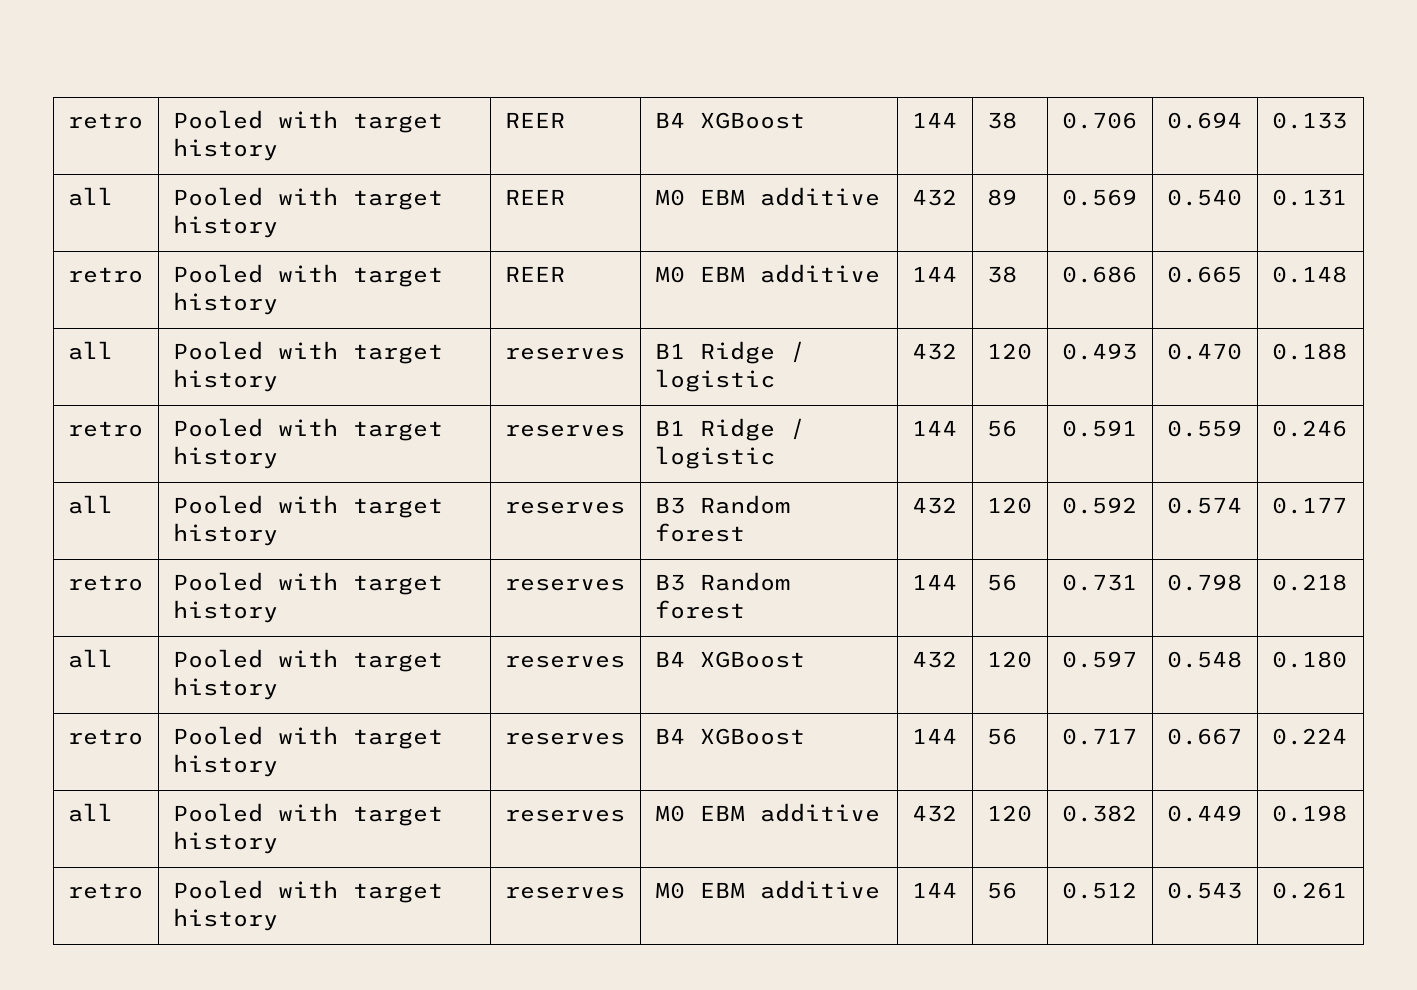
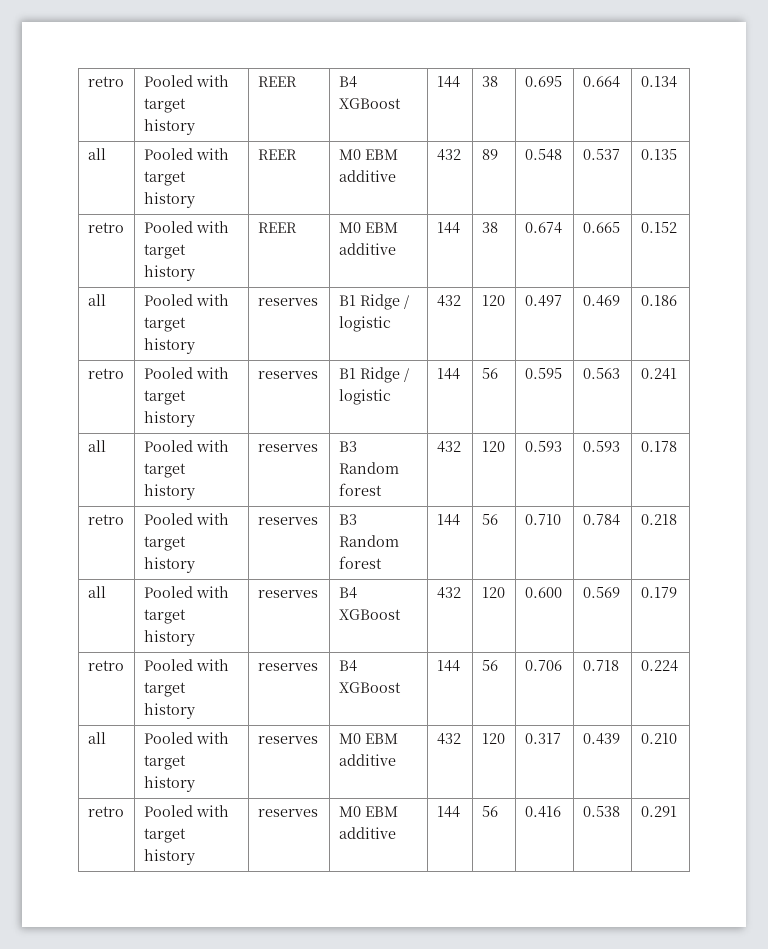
[1061,112,1137,129] [1166,112,1242,129] [1271,112,1347,129] 0.706 | 0.694 | 0.133 -> [524,76,562,87] [582,76,620,88] [640,76,677,88] 0.695 | 0.664 | 0.134
[1061,189,1137,206] [1166,189,1242,206] [1271,189,1347,206] 0.569 | 0.540 | 0.131 -> [524,149,562,161] [582,149,620,160] [640,149,677,160] 0.548 | 0.537 | 0.135
[1061,266,1137,283] 0.686 -> [524,222,562,234] 0.674
[1271,266,1347,283] 0.148 -> [640,222,677,233] 0.152
[1061,343,1137,360] [1166,343,1242,360] [1271,343,1347,360] 0.493 | 0.470 | 0.188 -> [524,295,562,307] [582,295,620,307] [640,295,677,306] 0.497 | 0.469 | 0.186
[1061,420,1137,437] [1166,420,1242,437] [1271,420,1347,437] 0.591 | 0.559 | 0.246 -> [524,368,562,379] [582,368,620,379] [640,368,677,380] 0.595 | 0.563 | 0.241
[1061,497,1137,514] [1166,497,1242,514] [1271,497,1347,514] 0.592 | 0.574 | 0.177 -> [524,441,562,452] [582,441,620,452] [640,441,677,452] 0.593 | 0.593 | 0.178
[1061,574,1137,591] [1166,574,1242,591] 0.731 | 0.798 -> [524,514,561,525] [582,514,620,526] 0.710 | 0.784
[1061,651,1137,668] [1166,651,1242,668] [1271,651,1347,668] 0.597 | 0.548 | 0.180 -> [524,587,562,598] [582,587,620,598] [640,587,677,598] 0.600 | 0.569 | 0.179
[1061,728,1137,745] [1166,728,1242,745] 0.717 | 0.667 -> [524,660,562,671] [582,660,619,671] 0.706 | 0.718
[1061,805,1137,822] [1166,805,1242,822] [1271,805,1347,822] 0.382 | 0.449 | 0.198 -> [524,733,561,744] [582,733,620,745] [640,733,677,744] 0.317 | 0.439 | 0.210
[1061,882,1137,899] [1166,882,1242,899] [1271,882,1347,899] 0.512 | 0.543 | 0.261 -> [524,806,561,818] [582,806,620,817] [640,806,677,817] 0.416 | 0.538 | 0.291

